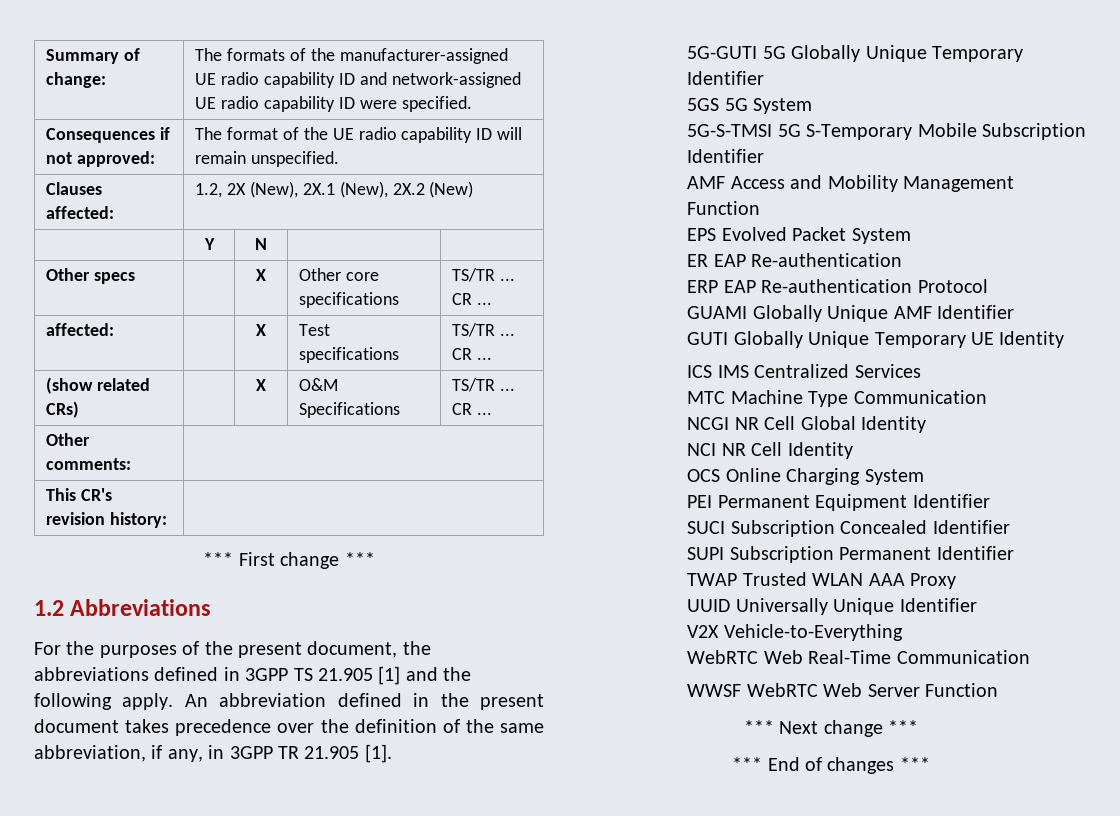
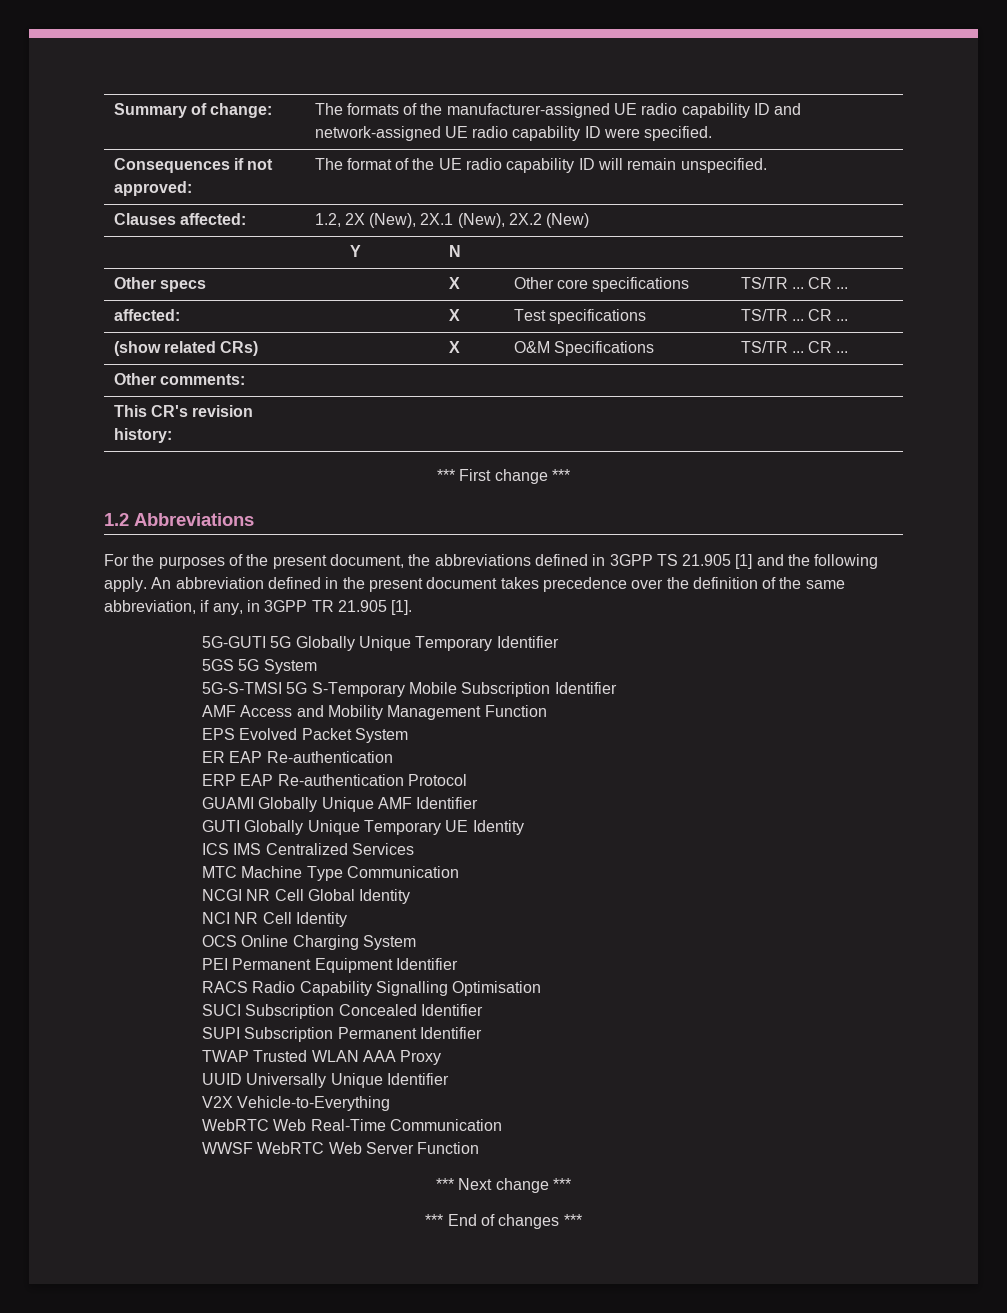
(990, 501) none -> [201,981,542,996] // RACS Radio Capability Signalling Optimisation

